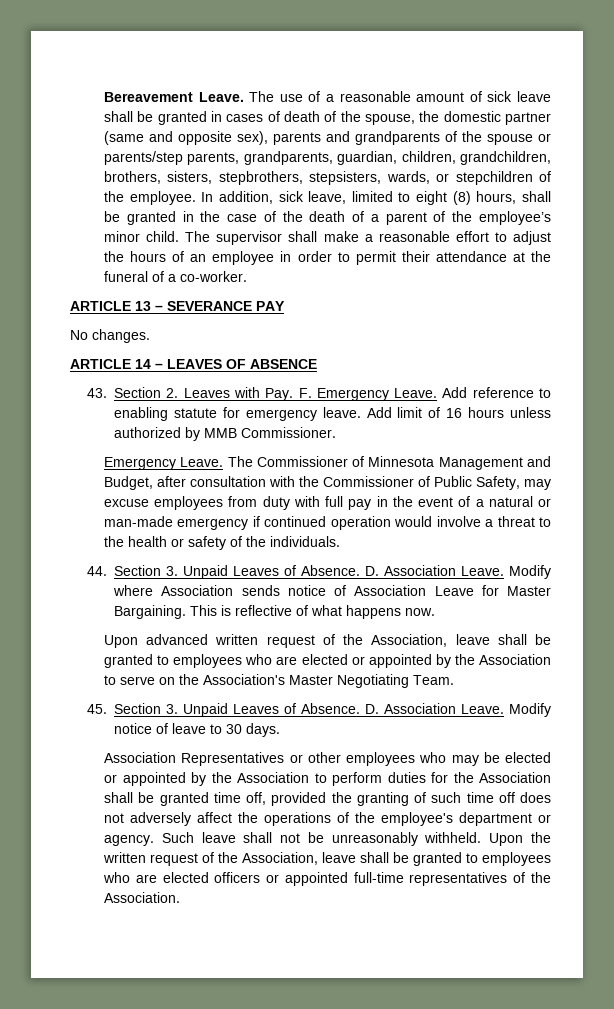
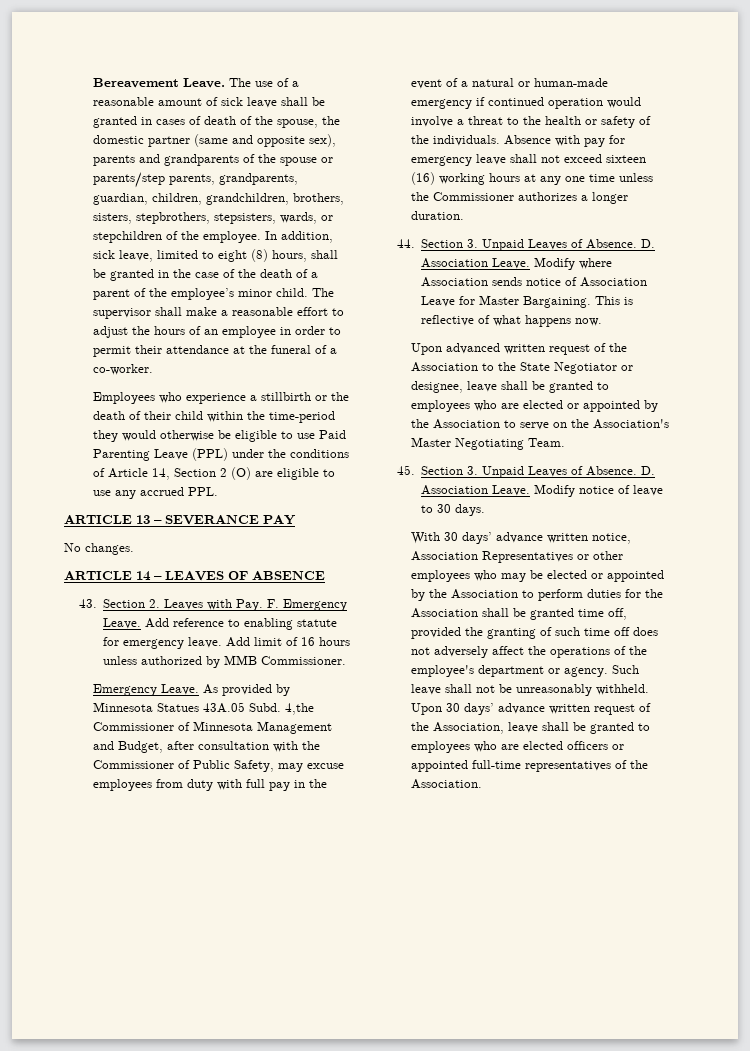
(247, 276) none -> [93,392,350,404] [93,411,336,423] [93,430,347,442] [93,448,350,461] [93,467,336,480] [93,487,219,499] // Employees who experience a stillbirth or the death of their child within the time-period they would otherwise be eligible to use Paid Parenting Leave (PPL) under the conditions of Article 14, Section 2 (O) are eligible to use any accrued PPL.
[227,456,253,467] The -> [203,684,291,696] [93,702,315,715] As provided by Minnesota Statues 43A.05 Subd. 4,the
[103,516,173,527] man-made -> [534,78,609,87] human-made
(340, 541) none -> [504,135,626,147] [411,154,647,166] [411,172,654,185] [411,192,629,204] [411,211,465,220] Absence with pay for emergency leave shall not exceed sixteen (16) working hours at any one time unless the Commissioner authorizes a longer duration.
[371,634,448,647] Association, -> [411,362,634,374] [411,381,464,393] Association to the State Negotiator or designee,
(280, 730) none -> [411,532,632,544] With 30 days’ advance written notice,
[530,832,551,843] the -> [446,703,546,715] 30 days’ advance

